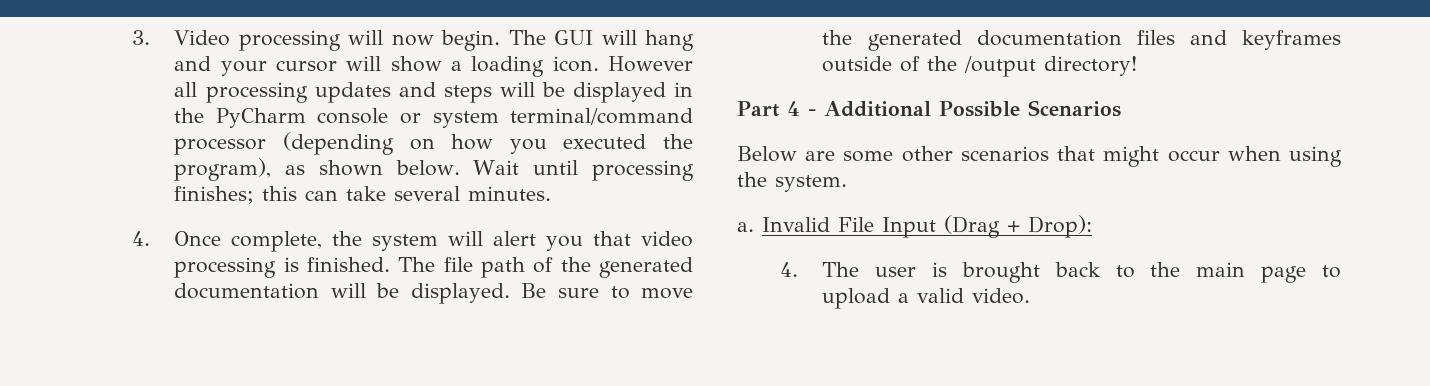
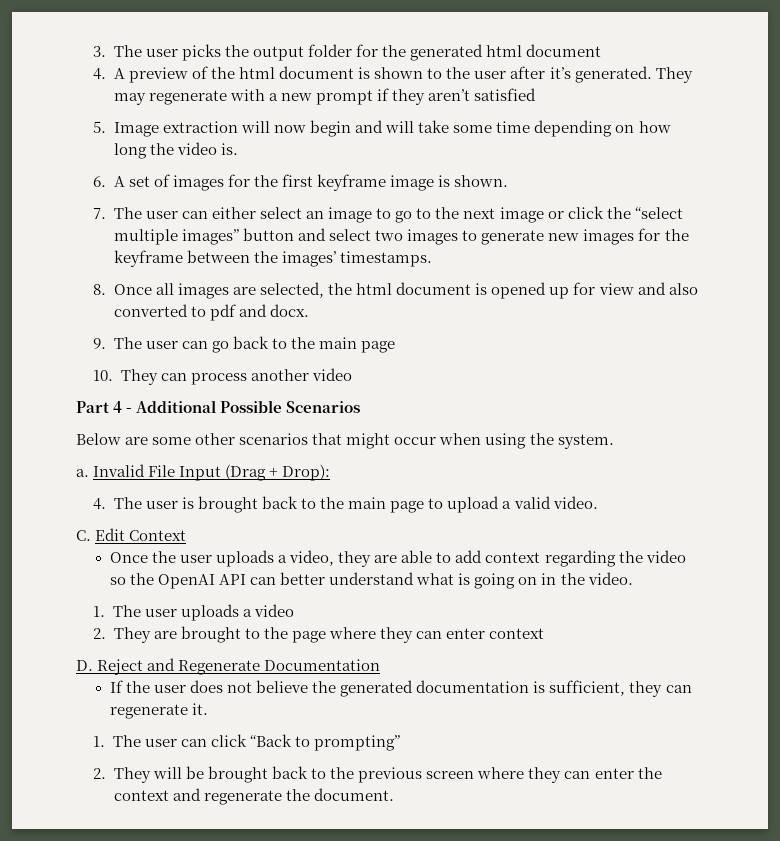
[174,30,694,51] [174,56,693,77] [174,82,693,103] [174,108,693,128] [174,132,693,155] [174,158,694,181] [174,186,552,204] [131,231,693,252] [174,257,693,278] [174,283,693,304] [822,30,1341,51] [822,56,1138,77] Video processing will now begin. The GUI will hang and your cursor will show a loading icon. However all processing updates and steps will be displayed in the PyCharm console or system terminal/command processor (depending on how you executed the program), as shown below. Wait until processing finishes; this can take several minutes. // 4. Once complete, the system will alert you that video processing is finished. The file path of the generated documentation will be displayed. Be sure to move the generated documentation files and keyframes outside of the /output directory! -> [113,44,602,61] [93,66,693,83] [113,88,537,105] [93,120,671,137] [113,142,239,159] [93,174,509,191] [93,206,683,223] [113,228,689,245] [113,250,433,267] [93,282,698,299] [113,304,310,321] [93,336,396,353] [93,368,353,385] The user picks the output folder for the generated html document // 4. A preview of the html document is shown to the user after it’s generated. They may regenerate with a new prompt if they aren’t satisfied // 5. Image extraction will now begin and will take some time depending on how long the video is. // 6. A set of images for the first keyframe image is shown. // 7. The user can either select an image to go to the next image or click the “select multiple images” button and select two images to generate new images for the keyframe between the images’ timestamps. // 8. Once all images are selected, the html document is opened up for view and also converted to pdf and docx. // 9. The user can go back to the main page // 10. They can process another video
(1031, 296) none -> [76,528,187,541] [109,550,686,567] [109,572,633,589] [93,604,295,621] [93,626,545,643] [76,658,381,675] [109,680,692,697] [109,703,208,719] [93,734,401,751] [93,766,662,783] [113,788,395,805] // C. Edit Context // Once the user uploads a video, they are able to add context regarding the video so the OpenAI API can better understand what is going on in the video. // 1. The user uploads a video // 2. They are brought to the page where they can enter context // D. Reject and Regenerate Documentation // If the user does not believe the generated documentation is sufficient, they can regenerate it. // 1. The user can click “Back to prompting” // 2. They will be brought back to the previous screen where they can enter the context and regenerate the document.

